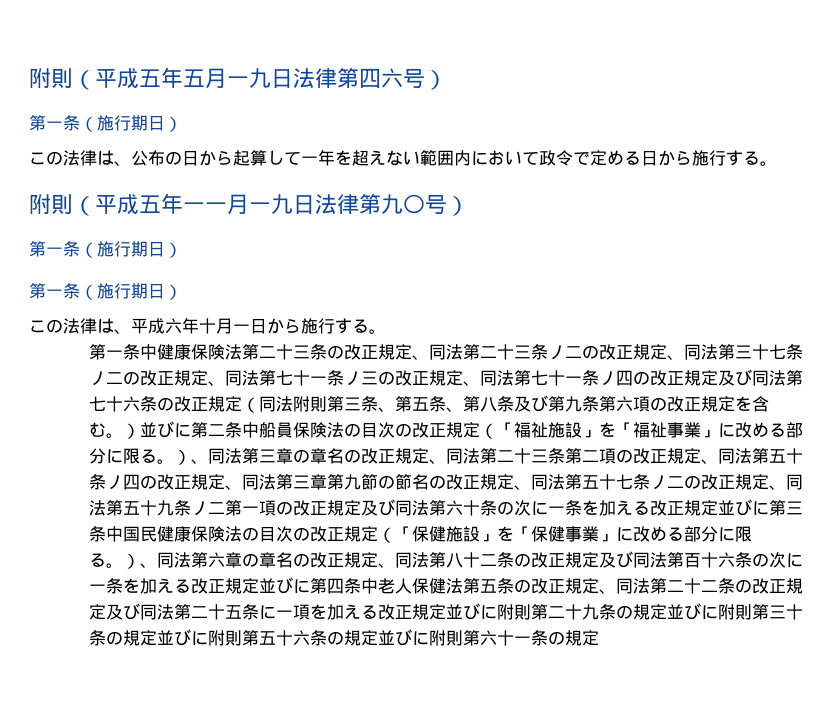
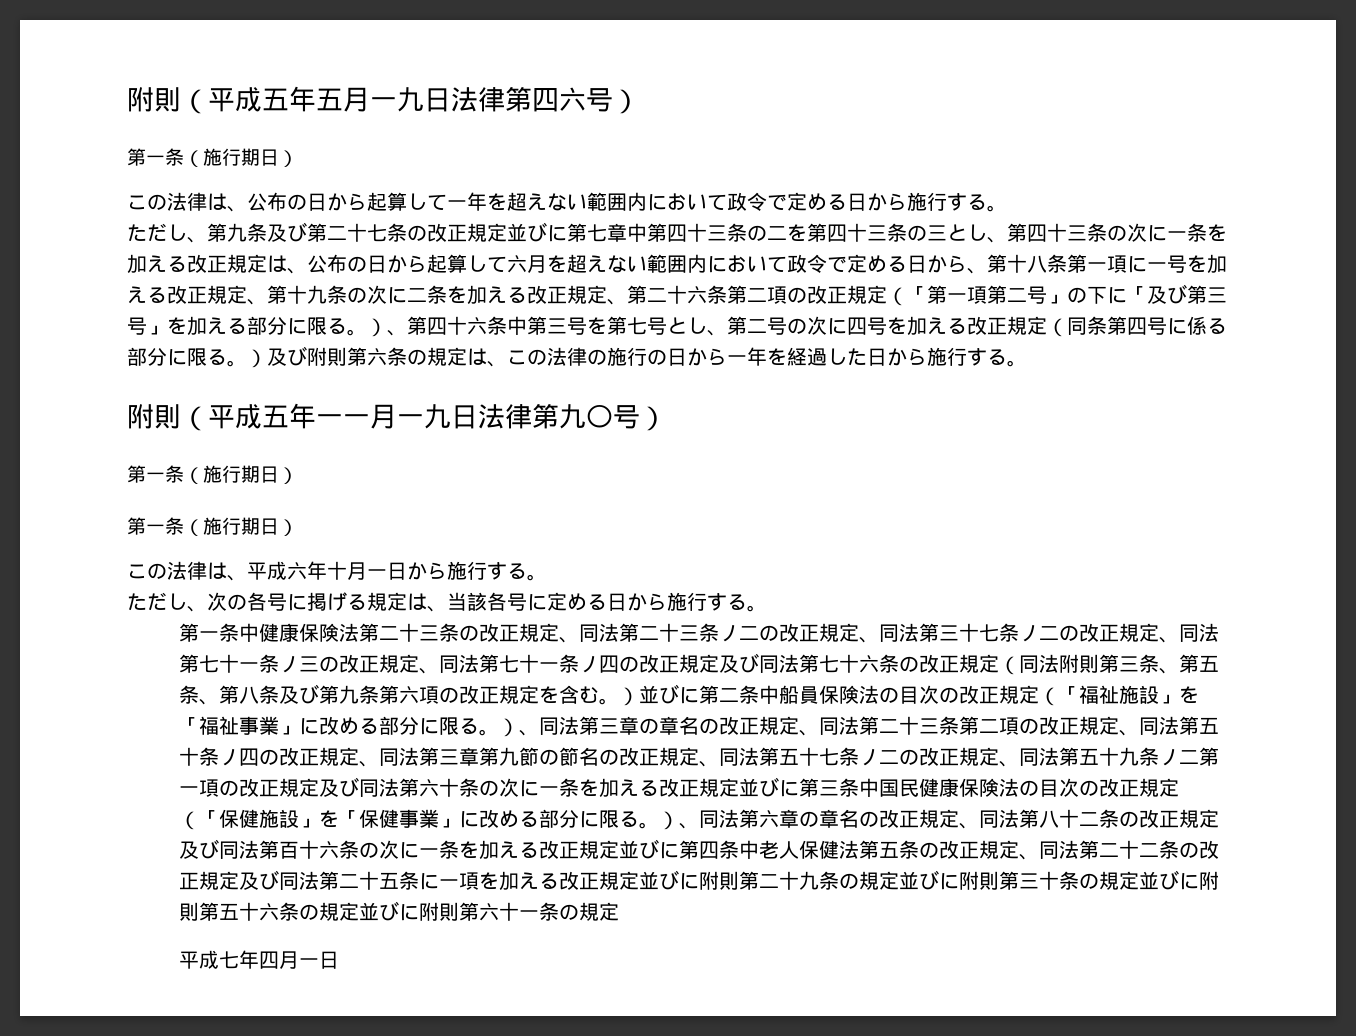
(777, 163) none -> [127,222,1227,243] [127,254,1227,274] [127,284,1227,306] [127,316,1227,337] [127,346,1027,368] // ただし、第九条及び第二十七条の改正規定並びに第七章中第四十三条の二を第四十三条の三とし、第四十三条の次に一条を加える改正規定は、公布の日から起算して六月を超えない範囲内において政令で定める日から、第十八条第一項に一号を加える改正規定、第十九条の次に二条を加える改正規定、第二十六条第二項の改正規定（「第一項第二号」の下に「及び第三号」を加える部分に限る。）、第四十六条中第三号を第七号とし、第二号の次に四号を加える改正規定（同条第四号に係る部分に限る。）及び附則第六条の規定は、この法律の施行の日から一年を経過した日から施行する。
(386, 331) none -> [127,592,767,612] // ただし、次の各号に掲げる規定は、当該各号に定める日から施行する。
(600, 638) none -> [178,950,339,969] // 平成七年四月一日

